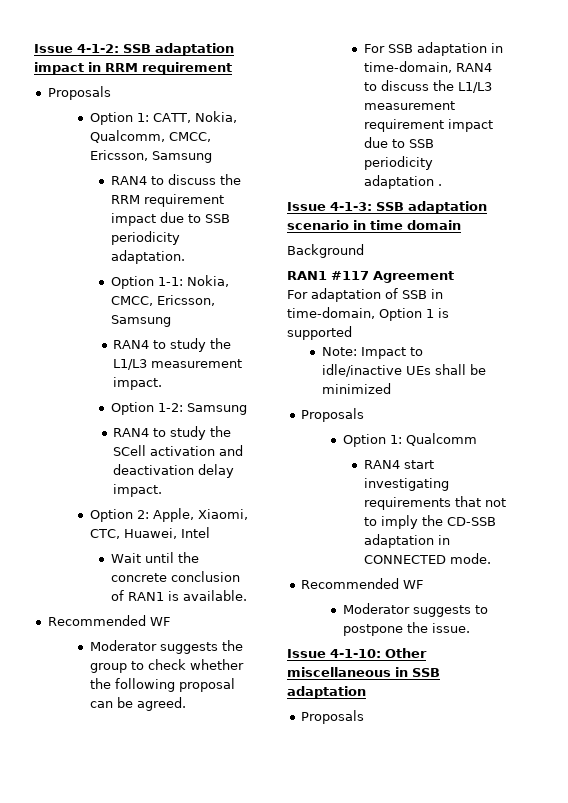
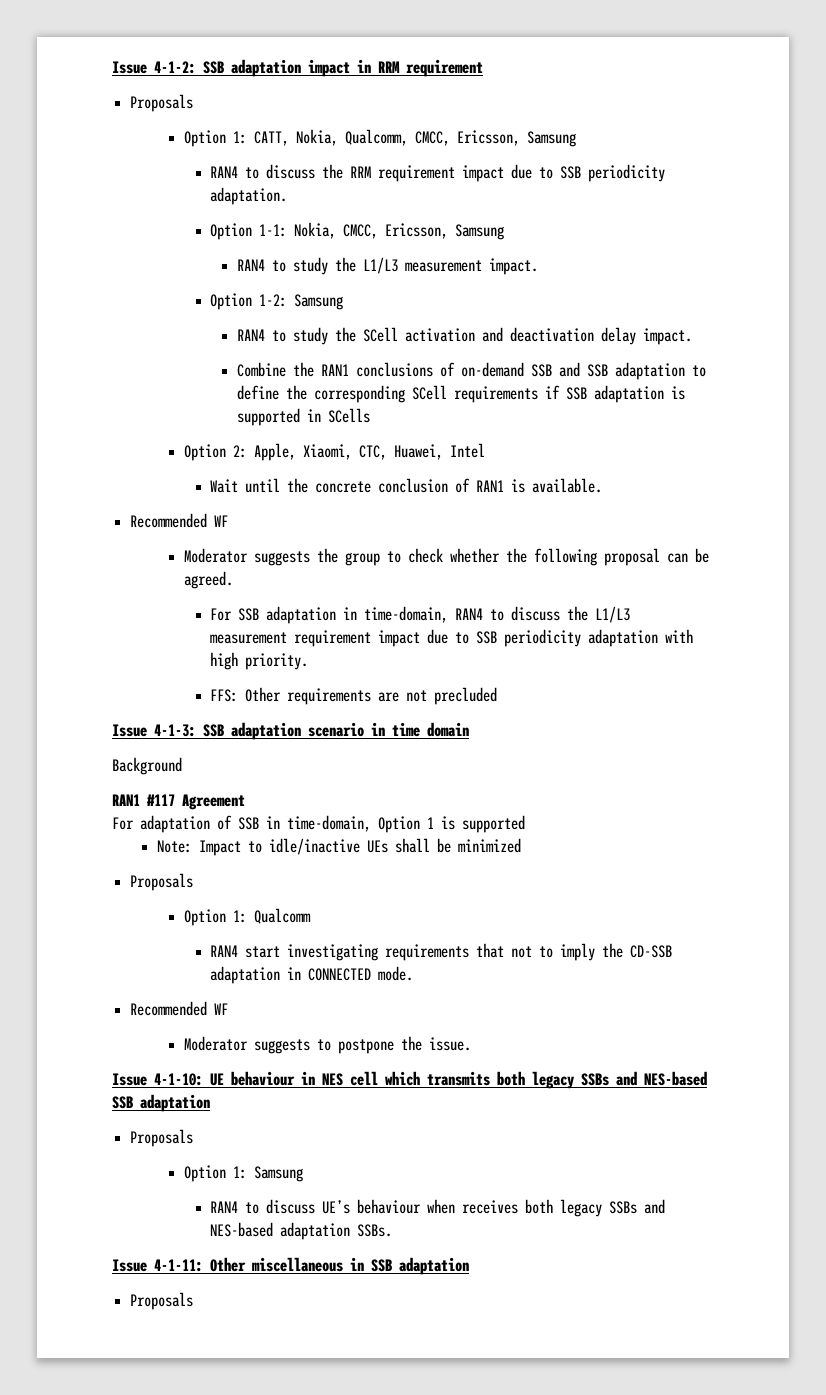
(163, 490) none -> [237,362,707,380] [237,385,686,403] [237,408,371,426] // Combine the RAN1 conclusions of on-demand SSB and SSB adaptation to define the corresponding SCell requirements if SSB adaptation is supported in SCells
[437,184,442,186] . -> [665,629,694,643] [210,652,309,670] [210,687,498,705] with high priority. // FFS: Other requirements are not precluded
(381, 653) none -> [210,1071,707,1089] [112,1094,210,1112] [130,1129,194,1147] [183,1165,303,1182] [210,1199,666,1217] [210,1222,393,1240] [112,1259,203,1272] UE behaviour in NES cell which transmits both legacy SSBs and NES-based SSB adaptation // Proposals // Option 1: Samsung // RAN4 to discuss UE’s behaviour when receives both legacy SSBs and NES-based adaptation SSBs. // Issue 4-1-11:

